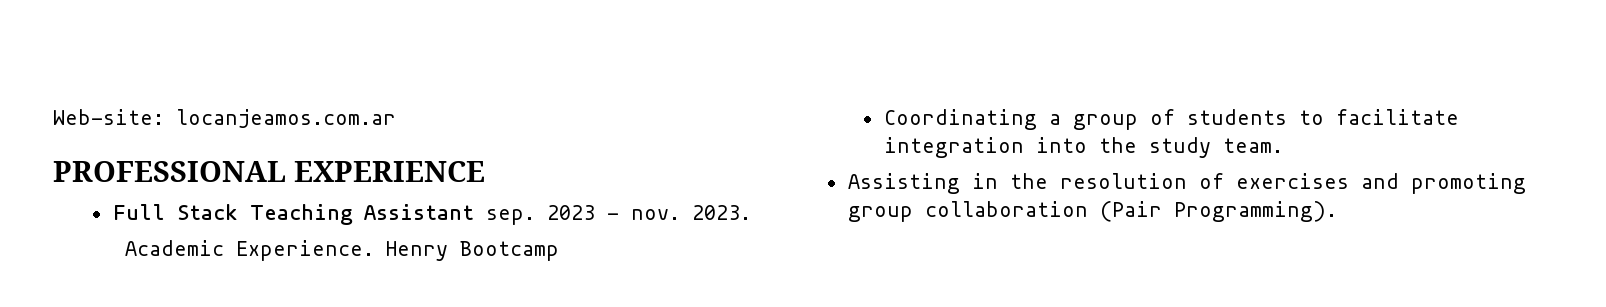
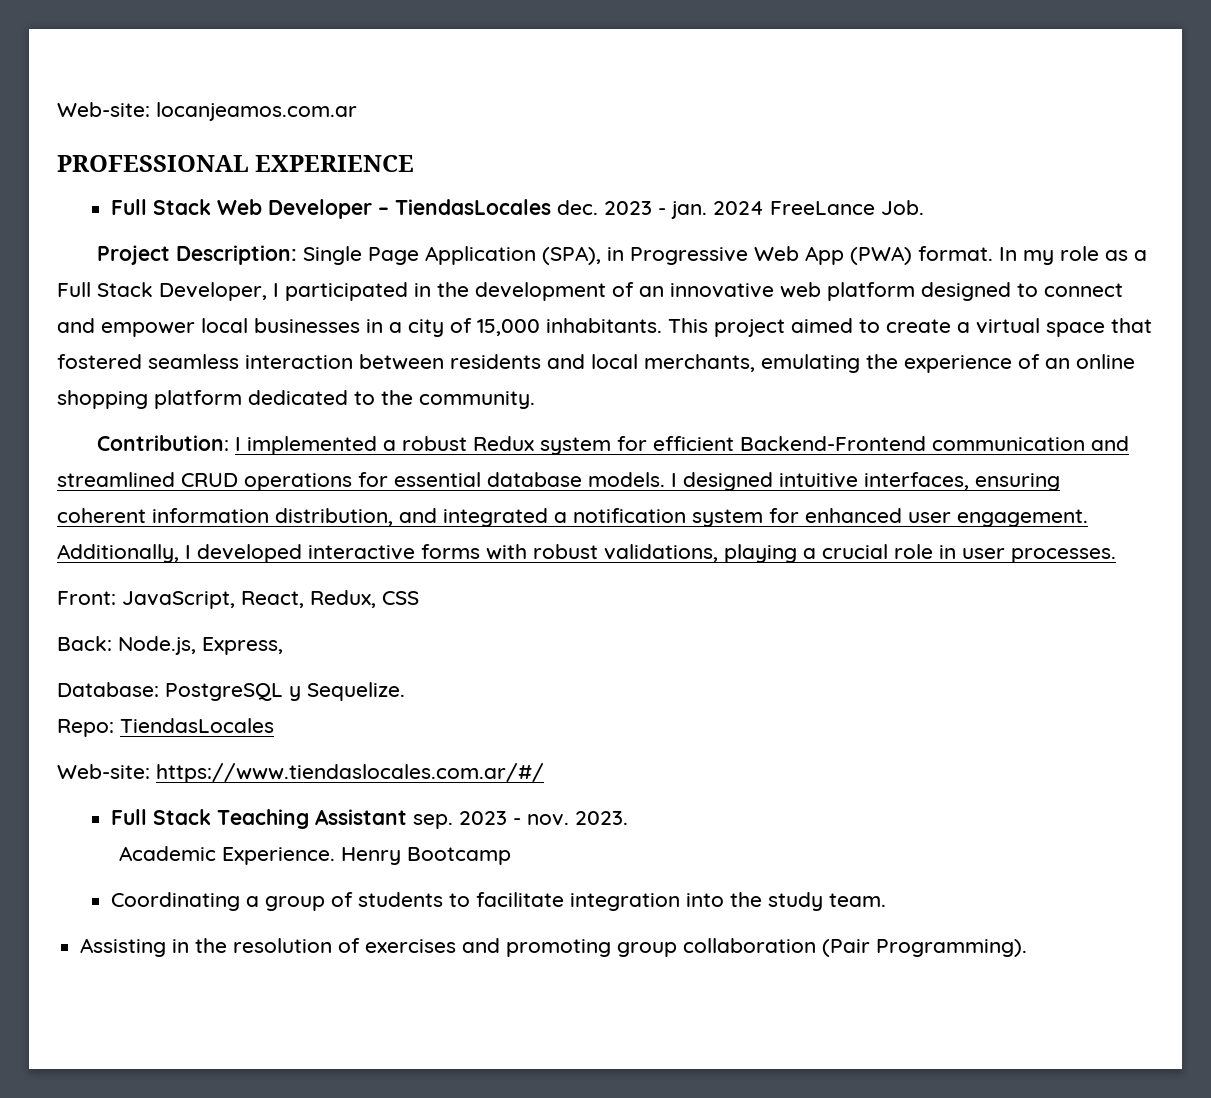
(485, 171) none -> [111,199,925,219] [96,245,1147,265] [57,282,1123,301] [57,318,1152,337] [57,354,1135,373] [57,390,535,409] [96,435,1129,455] [57,472,1060,491] [57,508,1088,527] [57,544,1116,563] [57,590,419,609] [57,636,283,655] [57,682,405,701] [57,718,274,737] [57,763,544,783] // Full Stack Web Developer – TiendasLocales dec. 2023 - jan. 2024 FreeLance Job. // Project Description: Single Page Application (SPA), in Progressive Web App (PWA) format. In my role as a Full Stack Developer, I participated in the development of an innovative web platform designed to connect and empower local businesses in a city of 15,000 inhabitants. This project aimed to create a virtual space that fostered seamless interaction between residents and local merchants, emulating the experience of an online shopping platform dedicated to the community. // Contribution: I implemented a robust Redux system for efficient Backend-Frontend communication and streamlined CRUD operations for essential database models. I designed intuitive interfaces, ensuring coherent information distribution, and integrated a notification system for enhanced user engagement. Additionally, I developed interactive forms with robust validations, playing a crucial role in user processes. // Front: JavaScript, React, Redux, CSS // Back: Node.js, Express, // Database: PostgreSQL y Sequelize. // Repo: TiendasLocales // Web-site: https://www.tiendaslocales.com.ar/#/

